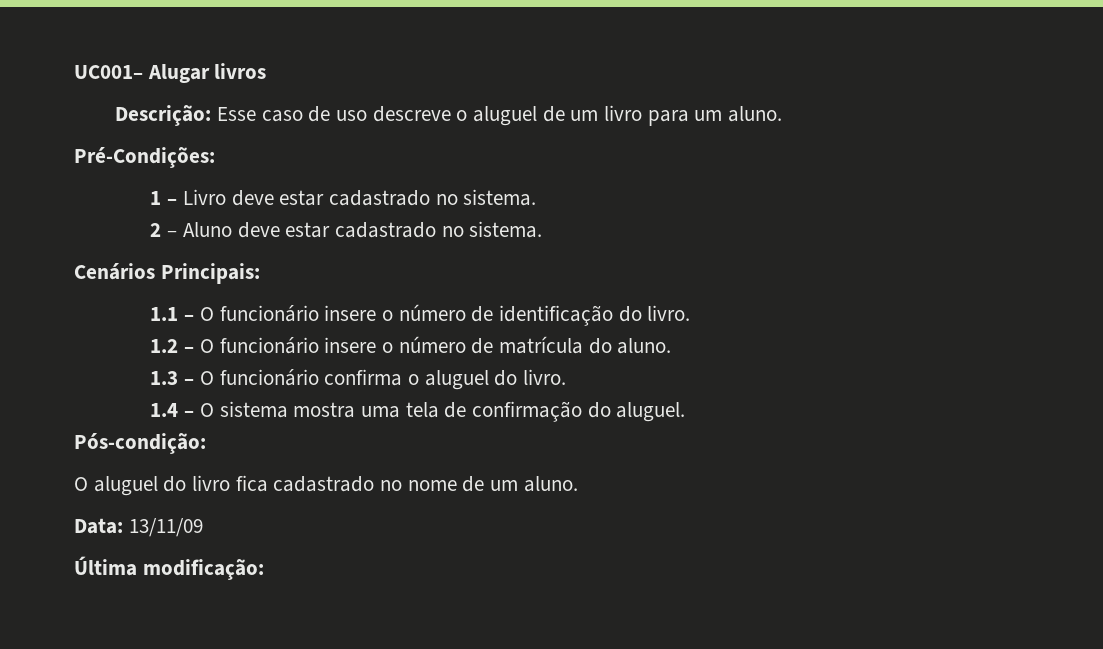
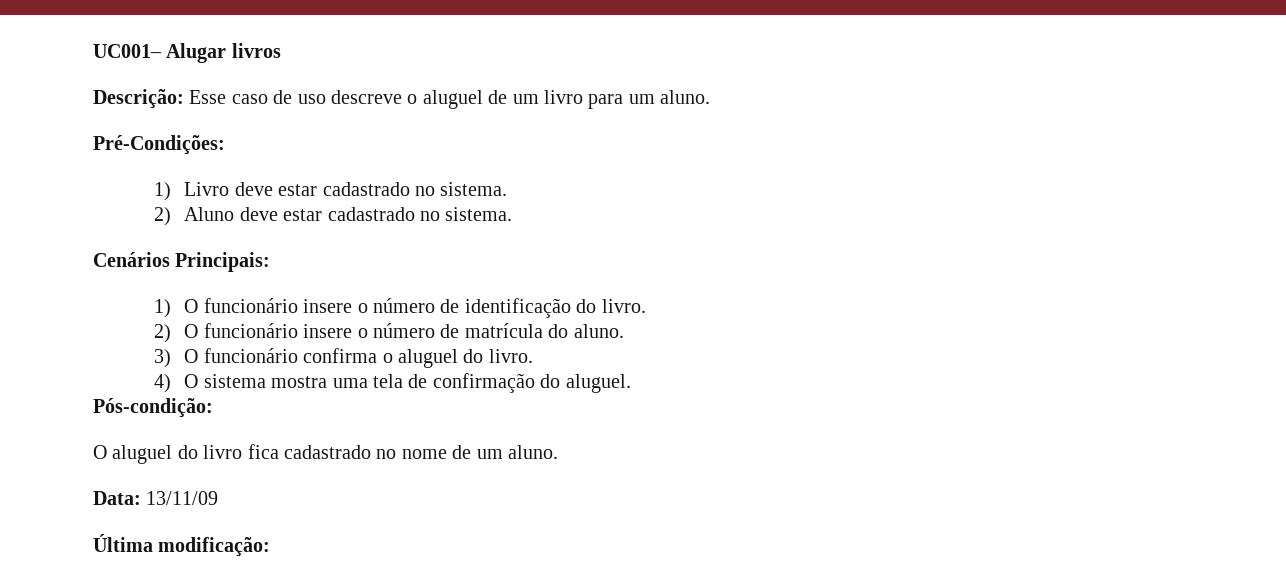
[150,191,178,205] 1 – -> [153,182,171,201] 1)
[150,223,178,237] 2 – -> [153,207,171,226] 2)
[150,307,195,321] 1.1 – -> [153,299,171,318] 1)
[150,339,195,353] 1.2 – -> [153,324,171,343] 2)
[150,371,195,385] 1.3 – -> [153,349,171,368] 3)
[150,403,195,417] 1.4 – -> [153,374,171,393] 4)

